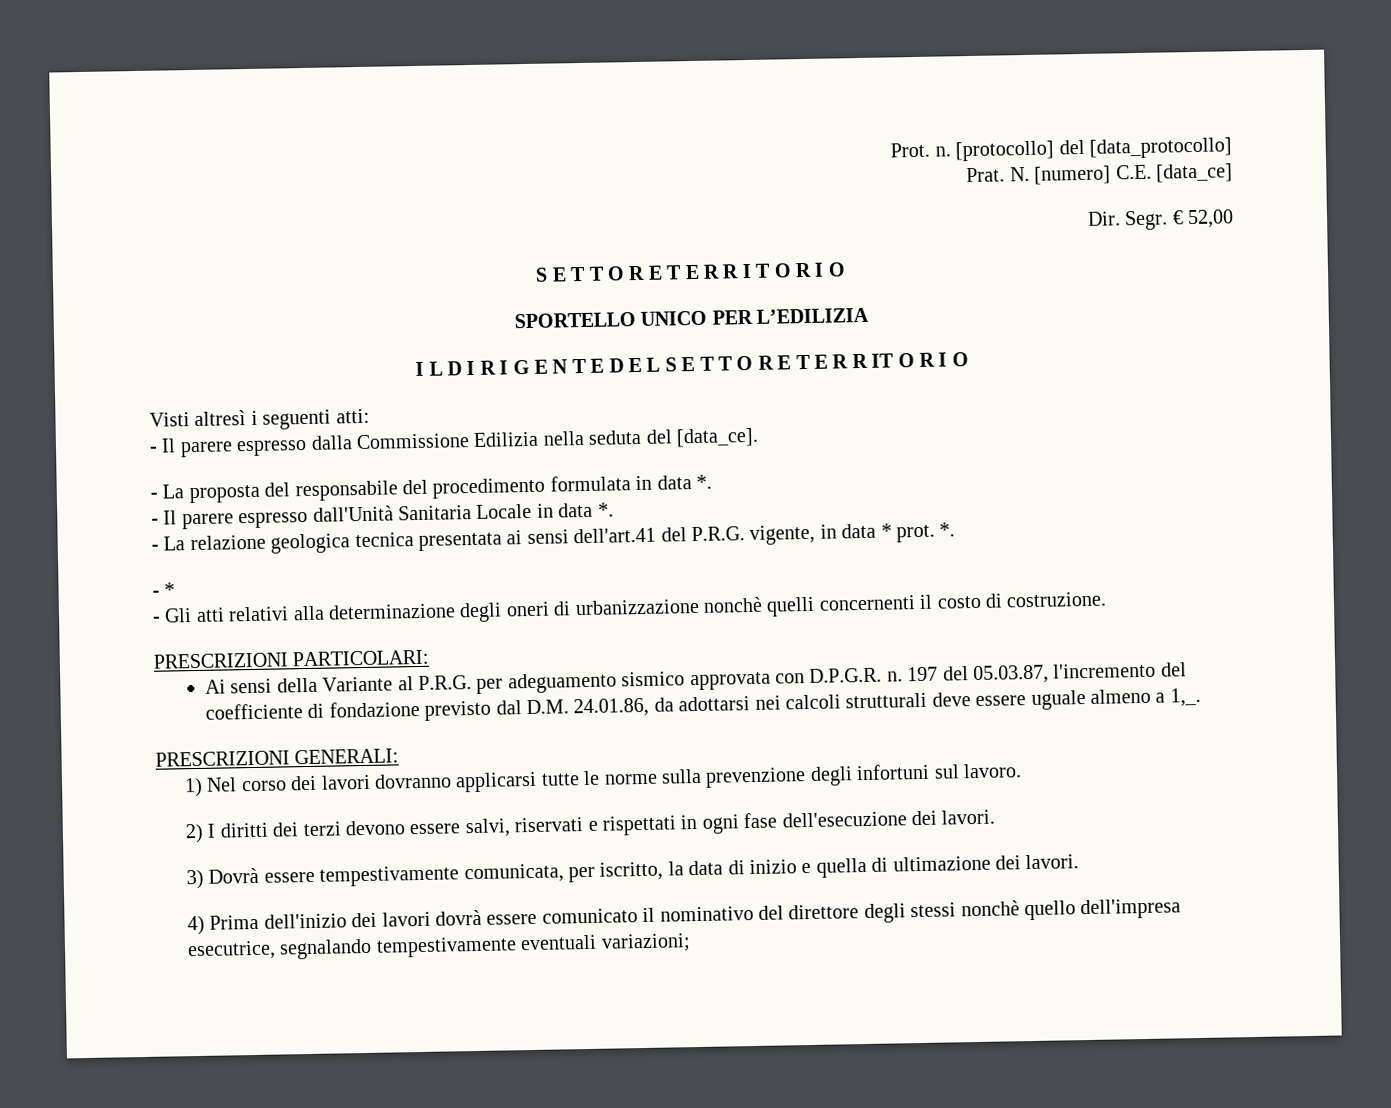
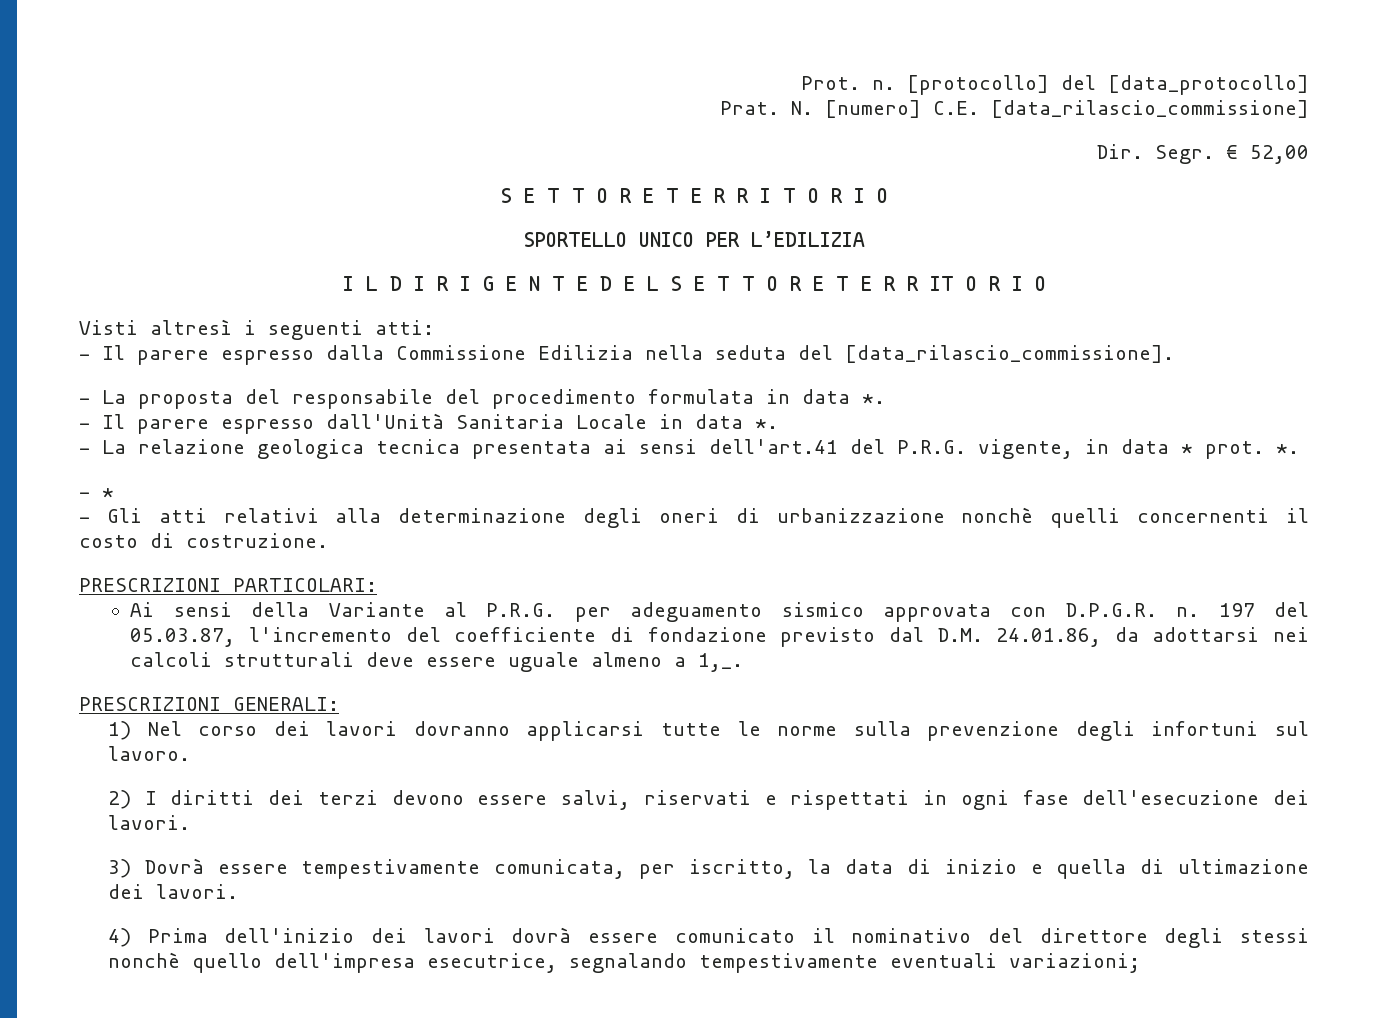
[1156,163,1233,183] [data_ce] -> [991,100,1309,118] [data_rilascio_commissione]
[675,427,759,448] [data_ce]. -> [845,345,1174,363] [data_rilascio_commissione].

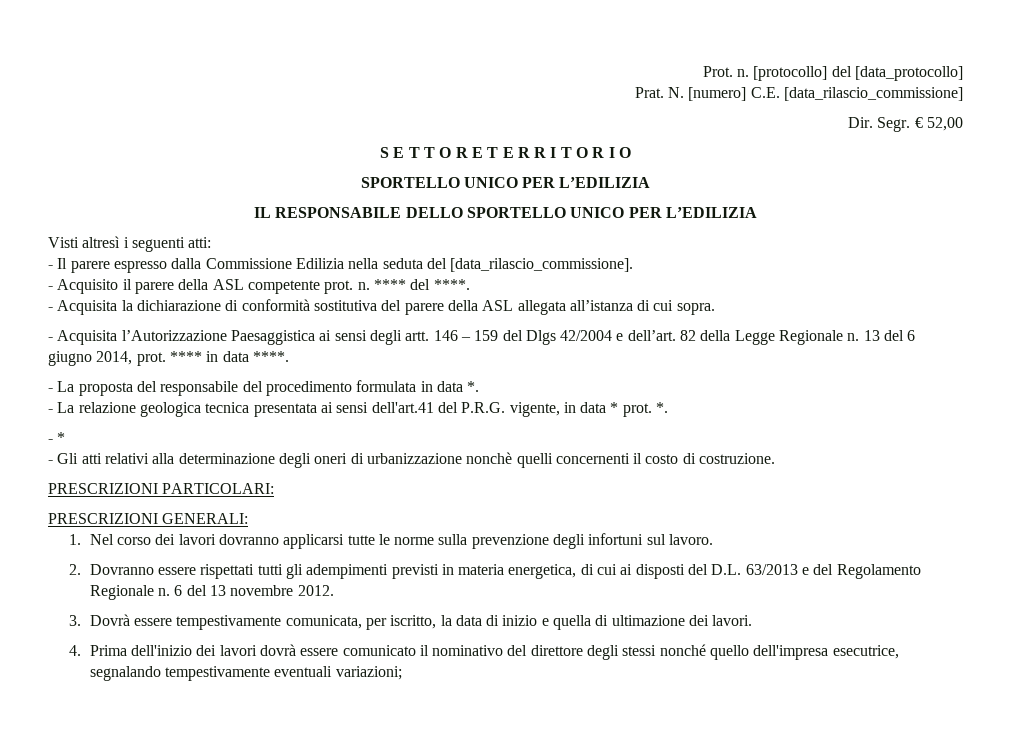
[342,276,1046,291] I L D I R I G E N T E D E L S E T T O R E T E R R IT O R I O -> [254,207,757,218] IL RESPONSABILE DELLO SPORTELLO UNICO PER L’EDILIZIA
(1174, 354) none -> [48,279,470,294] [48,299,715,315] [48,330,916,345] [48,351,289,366] // - Acquisito il parere della ASL competente prot. n. **** del ****. // - Acquisita la dichiarazione di conformità sostitutiva del parere della ASL allegata all’istanza di cui sopra. // - Acquisita l’Autorizzazione Paesaggistica ai sensi degli artt. 146 – 159 del Dlgs 42/2004 e dell’art. 82 della Legge Regionale n. 13 del 6 giugno 2014, prot. **** in data ****.
[79,413,778,434] // - Il parere espresso dall'Unità Sanitaria Locale in data *. -> (480, 386) none
[130,602,1309,622] [130,627,1309,647] [130,652,744,672] // Ai sensi della Variante al P.R.G. per adeguamento sismico approvata con D.P.G.R. n. 197 del 05.03.87, l'incremento del coefficiente di fondazione previsto dal D.M. 24.01.86, da adottarsi nei calcoli strutturali deve essere uguale almeno a 1,_. -> (275, 488) none
[107,721,131,740] 1) -> [68,534,81,545] 1.
[107,790,1310,810] [107,815,190,830] [107,859,131,878] 2) I diritti dei terzi devono essere salvi, riservati e rispettati in ogni fase dell'esecuzione dei lavori. // 3) -> [68,564,921,579] [89,585,334,600] [68,615,81,626] 2. Dovranno essere rispettati tutti gli adempimenti previsti in materia energetica, di cui ai disposti del D.L. 63/2013 e del Regolamento Regionale n. 6 del 13 novembre 2012. // 3.
[107,928,131,947] 4) -> [68,645,81,656] 4.
[107,952,180,968] nonchè -> [659,644,706,656] nonché

